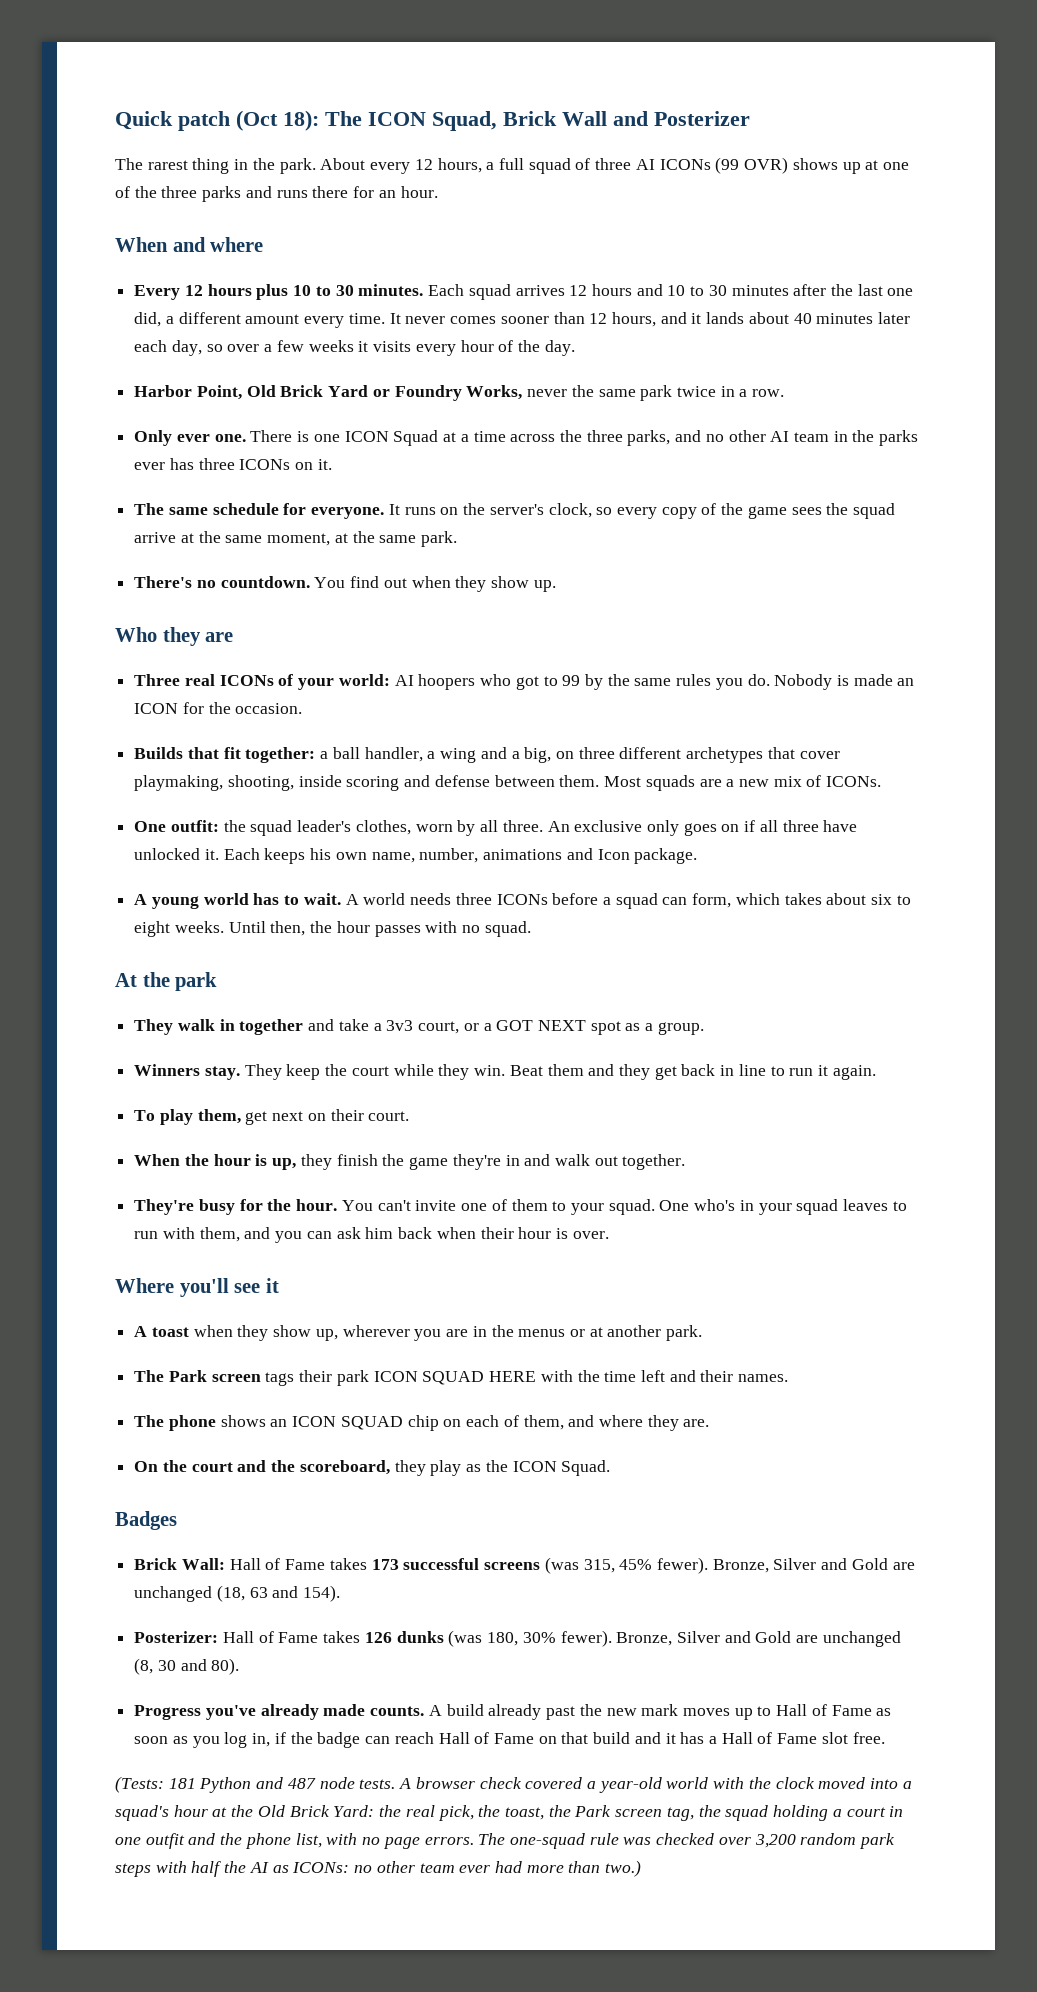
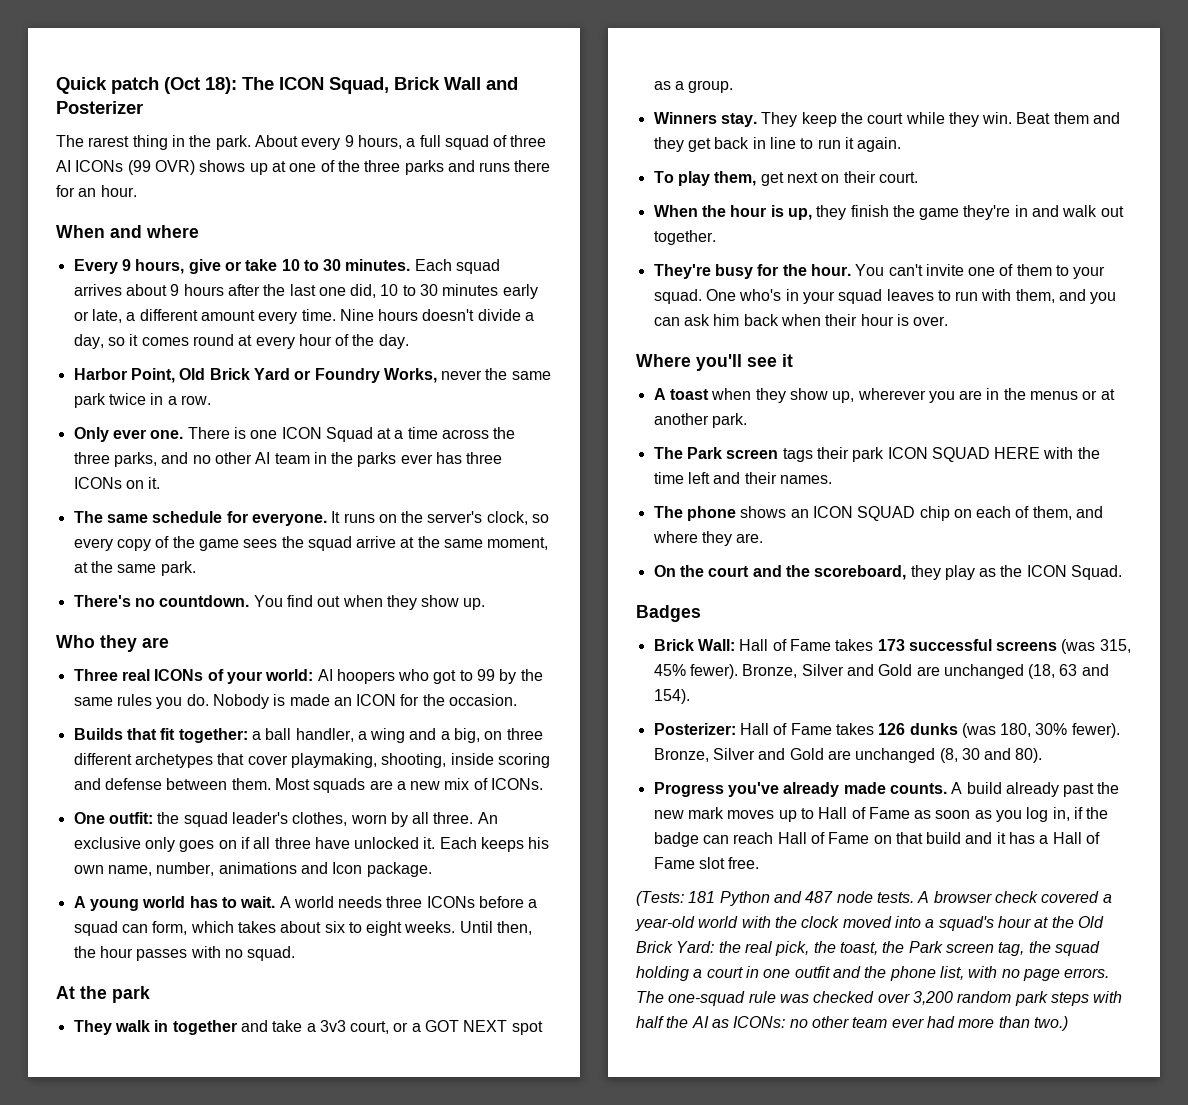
[414,159,433,170] 12 -> [344,135,354,147] 9
[184,284,289,300] 12 hours plus -> [121,259,278,274] 9 hours, give or take
[569,284,789,296] 12 hours and 10 to 30 minutes -> [125,284,224,296] about 9 hours
(162, 319) none -> [380,284,538,299] [73,309,122,323] 10 to 30 minutes early or late,
[389,312,911,327] [134,340,412,356] It never comes sooner than 12 hours, and it lands about 40 minutes later each day, so over a few weeks it visits -> [339,309,535,321] [73,334,253,349] Nine hours doesn't divide a day, so it comes round at

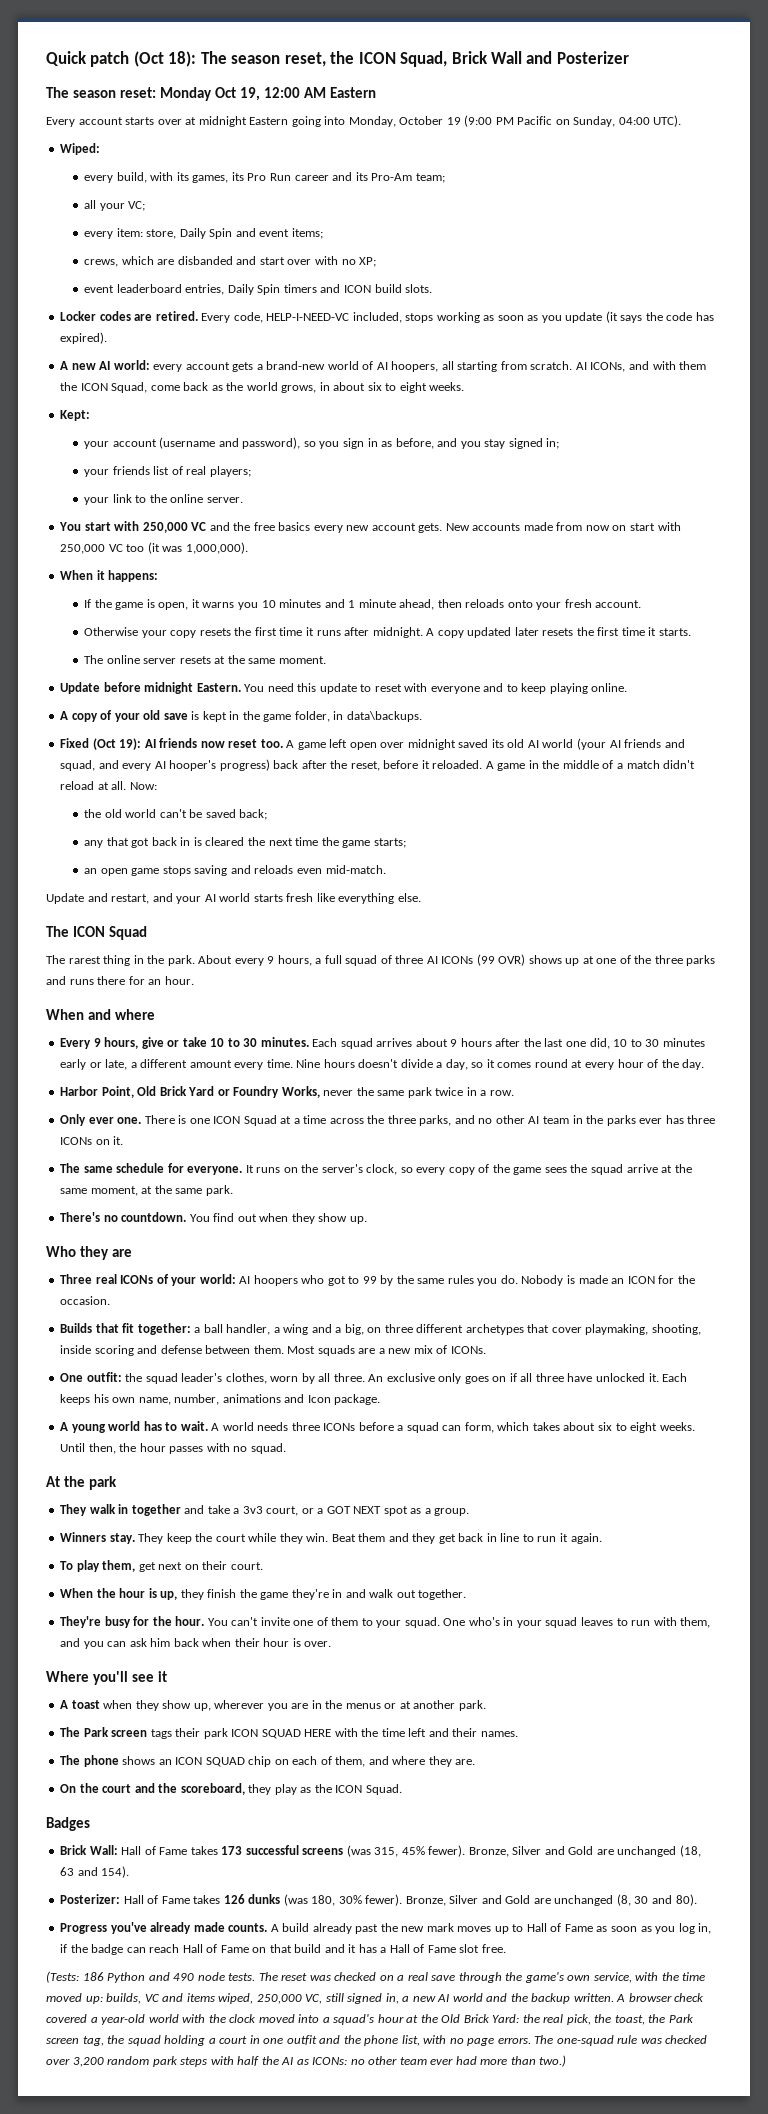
(274, 83) none -> [231,51,355,67] season reset, the
(143, 107) none -> [46,87,377,101] [46,115,682,127] [60,143,101,155] [84,172,445,183] [84,200,146,211] [84,228,323,239] [84,256,377,267] [84,284,433,295] [60,311,714,323] [60,332,108,344] [60,360,707,372] [60,382,465,393] [60,410,91,421] [84,437,560,449] [84,466,251,477] [84,494,243,505] [59,521,681,533] [60,542,248,554] [60,570,159,582] [84,599,642,610] [84,627,691,638] [84,655,326,664] [60,682,628,694] [60,710,422,722] [60,738,685,750] [60,759,696,771] [60,781,157,790] [84,809,268,820] [84,837,406,848] [84,865,386,876] [46,893,421,904] [46,926,148,940] // The season reset: Monday Oct 19, 12:00 AM Eastern // Every account starts over at midnight Eastern going into Monday, October 19 (9:00 PM Pacific on Sunday, 04:00 UTC). // Wiped: // every build, with its games, its Pro Run career and its Pro-Am team; // all your VC; // every item: store, Daily Spin and event items; // crews, which are disbanded and start over with no XP; // event leaderboard entries, Daily Spin timers and ICON build slots. // Locker codes are retired. Every code, HELP-I-NEED-VC included, stops working as soon as you update (it says the code has expired). // A new AI world: every account gets a brand-new world of AI hoopers, all starting from scratch. AI ICONs, and with them the ICON Squad, come back as the world grows, in about six to eight weeks. // Kept: // your account (username and password), so you sign in as before, and you stay signed in; // your friends list of real players; // your link to the online server. // You start with 250,000 VC and the free basics every new account gets. New accounts made from now on start with 250,000 VC too (it was 1,000,000). // When it happens: // If the game is open, it warns you 10 minutes and 1 minute ahead, then reloads onto your fresh account. // Otherwise your copy resets the first time it runs after midnight. A copy updated later resets the first time it starts. // The online server resets at the same moment. // Update before midnight Eastern. You need this update to reset with everyone and to keep playing online. // A copy of your old save is kept in the game folder, in data\backups. // Fixed (Oct 19): AI friends now reset too. A game left open over midnight saved its old AI world (your AI friends and squad, and every AI hooper's progress) back after the reset, before it reloaded. A game in the middle of a match didn't reload at all. Now: // the old world can't be saved back; // any that got back in is cleared the next time the game starts; // an open game stops saving and reloads even mid-match. // Update and restart, and your AI world starts fresh like everything else. // The ICON Squad
[688,891,716,903] 181 -> [82,1972,104,1981] 186
[805,891,834,903] 487 -> [173,1973,195,1981] 490
(914, 897) none -> [258,1972,706,1983] [46,1993,614,2004] The reset was checked on a real save through the game's own service, with the time moved up: builds, VC and items wiped, 250,000 VC, still signed in, a new AI world and the backup written.

